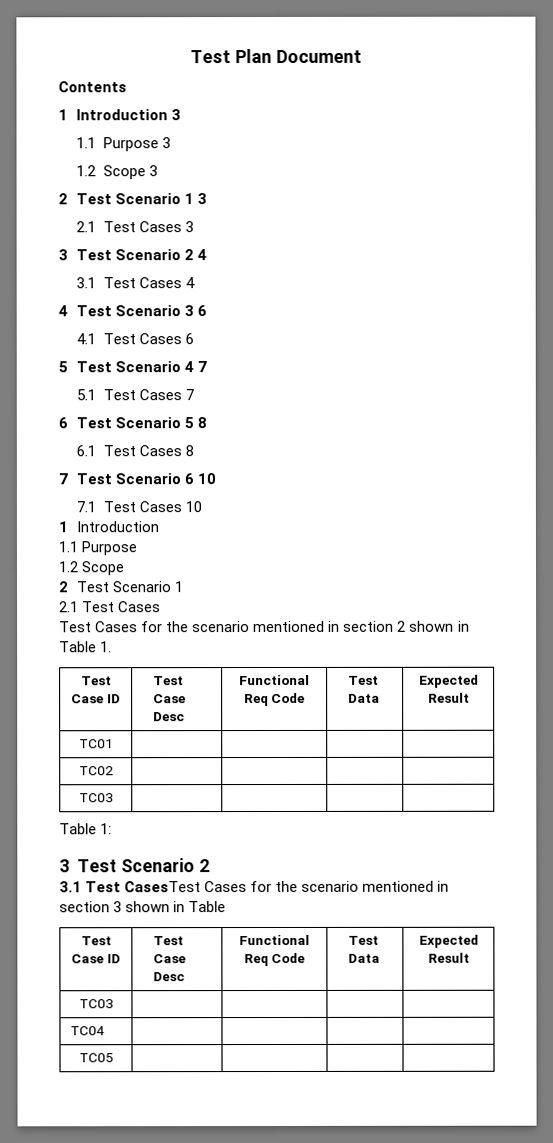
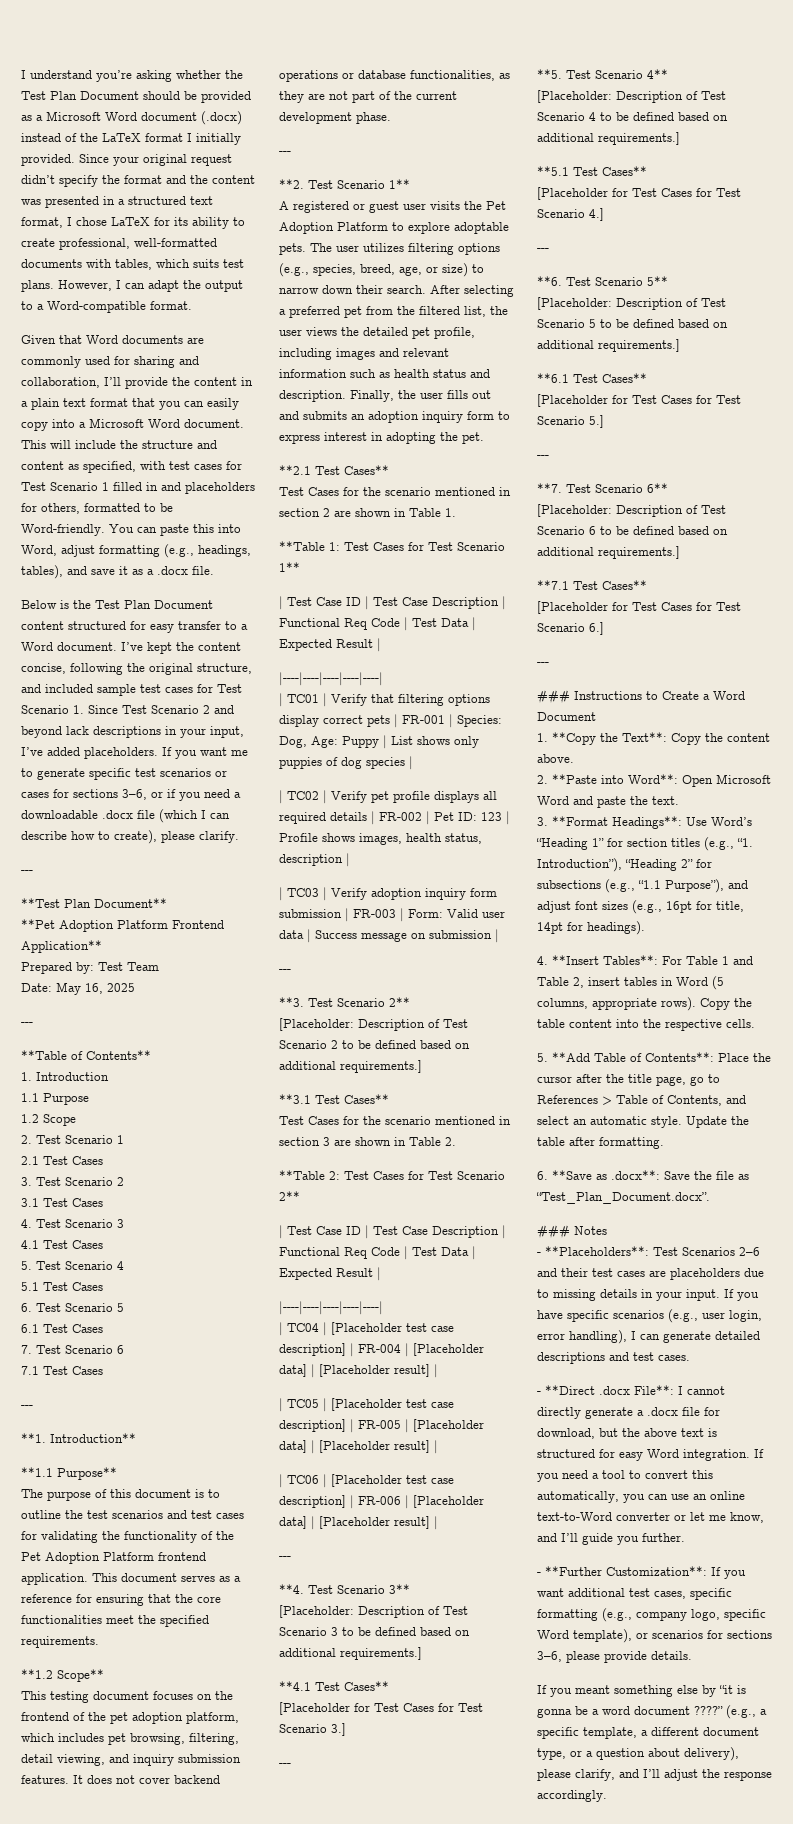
[190,49,362,64] [58,81,127,93] [58,109,182,121] [76,137,171,152] [76,165,158,180] [58,193,208,205] [76,221,194,233] [58,249,208,261] [76,277,195,289] [58,305,208,317] [76,333,194,345] [58,361,208,373] [76,389,194,401] [58,417,208,429] [76,445,194,457] [58,473,217,485] [76,501,202,513] [58,521,68,533] Test Plan Document // Contents // 1 Introduction 3 // 1.1 Purpose 3 // 1.2 Scope 3 // 2 Test Scenario 1 3 // 2.1 Test Cases 3 // 3 Test Scenario 2 4 // 3.1 Test Cases 4 // 4 Test Scenario 3 6 // 4.1 Test Cases 6 // 5 Test Scenario 4 7 // 5.1 Test Cases 7 // 6 Test Scenario 5 8 // 6.1 Test Cases 8 // 7 Test Scenario 6 10 // 7.1 Test Cases 10 // 1 -> [21,70,243,82] [21,91,251,103] [21,111,242,125] [21,133,241,145] [21,154,232,166] [21,175,255,187] [21,196,213,208] [21,217,245,229] [21,238,217,250] [21,259,244,270] [21,280,243,292] [21,301,192,313] [21,335,204,344] [21,356,199,368] [21,377,253,389] [21,398,239,410] [21,418,244,431] [21,440,217,449] [21,461,242,473] [21,482,255,494] [21,503,173,514] [21,524,241,536] [21,544,251,558] [21,565,214,579] [21,600,213,609] [21,621,248,633] [21,642,241,654] [21,663,252,675] [21,684,242,696] [21,705,234,714] [21,726,244,738] [21,747,248,759] [21,768,227,780] [21,789,241,801] [21,809,230,823] [21,830,239,844] [21,870,33,874] [21,898,167,908] [21,919,224,932] [21,940,102,953] [21,962,159,974] [21,982,135,995] [21,1022,33,1026] [21,1050,151,1060] [21,1072,32,1081] I understand you’re asking whether the Test Plan Document should be provided as a Microsoft Word document (.docx) instead of the LaTeX format I initially provided. Since your original request didn’t specify the format and the content was presented in a structured text format, I chose LaTeX for its ability to create professional, well-formatted documents with tables, which suits test plans. However, I can adapt the output to a Word-compatible format. // Given that Word documents are commonly used for sharing and collaboration, I’ll provide the content in a plain text format that you can easily copy into a Microsoft Word document. This will include the structure and content as specified, with test cases for Test Scenario 1 filled in and placeholders for others, formatted to be Word-friendly. You can paste this into Word, adjust formatting (e.g., headings, tables), and save it as a .docx file. // Below is the Test Plan Document content structured for easy transfer to a Word document. I’ve kept the content concise, following the original structure, and included sample test cases for Test Scenario 1. Since Test Scenario 2 and beyond lack descriptions in your input, I’ve added placeholders. If you want me to generate specific test scenarios or cases for sections 3–6, or if you need a downloadable .docx file (which I can describe how to create), please clarify. // --- // **Test Plan Document** // **Pet Adoption Platform Frontend Application** // Prepared by: Test Team // Date: May 16, 2025 // --- // **Table of Contents** // 1.
[59,581,69,593] 2 -> [21,1135,32,1144] 2.
(162, 607) none -> [21,1177,124,1186] [21,1198,103,1207] [21,1219,124,1228] [21,1240,103,1249] [21,1261,124,1270] [21,1282,103,1291] [21,1303,124,1312] [21,1324,103,1333] [21,1345,124,1354] [21,1366,103,1375] [21,1405,33,1409] [21,1433,136,1443] [21,1467,117,1480] [21,1489,220,1501] [21,1510,244,1519] [21,1531,234,1543] [21,1552,206,1564] [21,1573,241,1585] [21,1594,221,1606] [21,1615,209,1627] [21,1636,99,1648] [21,1669,104,1682] [21,1691,233,1703] [21,1712,239,1724] [21,1733,239,1745] [21,1754,241,1766] [21,1775,220,1784] [279,70,510,82] [279,91,457,103] [279,112,391,124] [279,151,291,155] [279,179,410,189] [279,201,506,213] [279,222,509,234] [279,243,500,255] [279,263,484,277] [279,285,514,297] [279,306,508,318] [279,327,475,339] [279,348,449,360] [279,369,490,378] [279,390,491,402] [279,411,510,423] [279,432,484,444] [279,465,389,475] // 3. Test Scenario 2 // 3.1 Test Cases // 4. Test Scenario 3 // 4.1 Test Cases // 5. Test Scenario 4 // 5.1 Test Cases // 6. Test Scenario 5 // 6.1 Test Cases // 7. Test Scenario 6 // 7.1 Test Cases // --- // **1. Introduction** // **1.1 Purpose** // The purpose of this document is to outline the test scenarios and test cases for validating the functionality of the Pet Adoption Platform frontend application. This document serves as a reference for ensuring that the core functionalities meet the specified requirements. // **1.2 Scope** // This testing document focuses on the frontend of the pet adoption platform, which includes pet browsing, filtering, detail viewing, and inquiry submission features. It does not cover backend operations or database functionalities, as they are not part of the current development phase. // --- // **2. Test Scenario 1** // A registered or guest user visits the Pet Adoption Platform to explore adoptable pets. The user utilizes filtering options (e.g., species, breed, age, or size) to narrow down their search. After selecting a preferred pet from the filtered list, the user views the detailed pet profile, including images and relevant information such as health status and description. Finally, the user fills out and submits an adoption inquiry form to express interest in adopting the pet. // **2.1 Test Cases**
(407, 626) none -> [334,510,351,517] are
[80,676,112,686] [71,694,121,704] [152,676,184,686] [152,694,186,704] [152,712,185,722] [239,674,310,686] [243,692,306,707] [347,675,379,685] [347,693,380,703] [418,674,479,688] [427,692,470,703] [78,739,114,749] [78,766,114,776] [78,793,114,803] [59,823,113,835] [59,858,210,873] [59,881,202,893] // Test Case ID | Test Case Desc | Functional Req Code | Test Data | Expected Result // TC01 | | | | // TC02 | | | | // TC03 | | | | // Table 1: // 3 Test Scenario 2 // 3.1 Test CasesTest -> [279,541,505,551] [279,562,300,572] [279,596,506,610] [279,617,476,631] [279,638,381,652] [279,672,383,686] [279,693,490,707] [279,714,502,728] [279,735,479,749] [279,756,413,770] [279,790,497,804] [279,811,510,825] [279,833,482,845] [279,853,350,867] [279,887,497,901] [279,908,505,922] [279,929,499,943] [279,969,291,973] [279,997,410,1007] [279,1018,468,1031] [279,1040,470,1049] [279,1060,422,1073] [279,1094,389,1104] [279,1116,304,1125] // **Table 1: Test Cases for Test Scenario 1** // | Test Case ID | Test Case Description | Functional Req Code | Test Data | Expected Result | // |----|----|----|----|----| // | TC01 | Verify that filtering options display correct pets | FR-001 | Species: Dog, Age: Puppy | List shows only puppies of dog species | // | TC02 | Verify pet profile displays all required details | FR-002 | Pet ID: 123 | Profile shows images, health status, description | // | TC03 | Verify adoption inquiry form submission | FR-003 | Form: Valid user data | Success message on submission | // --- // **3. Test Scenario 2** // [Placeholder: Description of Test Scenario 2 to be defined based on additional requirements.] // **3.1 Test Cases** // Test
[125,901,227,913] [80,936,112,946] [71,954,121,964] [152,936,184,946] [152,954,186,964] [152,972,185,982] [239,934,310,946] [243,952,306,967] [347,935,379,945] [347,953,380,963] [418,934,479,948] [427,952,470,963] [78,999,114,1009] [69,1026,105,1036] [78,1053,114,1063] shown in Table // Test Case ID | Test Case Desc | Functional Req Code | Test Data | Expected Result // TC03 | | | | // TC04 | | | | // TC05 | | | | -> [334,1137,456,1146] [279,1170,505,1180] [279,1191,300,1201] [279,1225,506,1239] [279,1246,476,1260] [279,1267,381,1281] [279,1301,383,1315] [279,1322,454,1336] [279,1343,484,1357] [279,1364,438,1378] [279,1398,454,1412] [279,1419,484,1433] [279,1440,438,1454] [279,1474,454,1488] [279,1495,484,1509] [279,1516,438,1530] [279,1556,291,1560] [279,1584,410,1594] [279,1605,468,1618] [279,1627,470,1636] [279,1647,422,1660] [279,1681,389,1691] [279,1702,483,1715] [279,1723,346,1736] [279,1763,291,1767] [537,69,668,79] [537,90,726,103] [537,112,728,121] [537,132,680,145] [537,166,647,176] [537,187,741,200] [537,208,604,221] [537,248,549,252] [537,276,668,286] [537,297,726,310] [537,319,728,328] [537,339,680,352] [537,373,647,383] [537,394,741,407] [537,415,604,428] [537,455,549,459] [537,483,668,493] [537,504,726,517] [537,526,728,535] [537,546,680,559] [537,580,647,590] [537,601,741,614] [537,622,604,635] [537,662,549,666] [537,690,745,704] [537,712,596,721] [537,732,770,745] [537,754,574,763] [537,774,771,787] [537,796,679,808] [537,816,752,829] [536,837,753,851] [537,858,712,872] [537,879,748,893] [537,900,744,914] [537,921,645,935] [537,955,753,965] [537,976,724,990] [537,997,752,1011] [537,1019,755,1031] [537,1052,771,1062] [537,1074,720,1086] [537,1095,746,1106] [537,1116,749,1128] [537,1137,664,1149] [537,1170,749,1180] [536,1192,710,1204] [537,1225,607,1239] [537,1246,760,1256] [537,1268,764,1280] [537,1289,759,1301] [537,1309,762,1323] [537,1330,760,1344] [537,1352,690,1364] [537,1385,725,1395] [537,1407,720,1419] [537,1428,717,1439] [537,1449,764,1461] [537,1470,713,1482] [537,1491,745,1503] [537,1512,764,1523] [537,1533,685,1545] [537,1566,746,1579] [537,1588,732,1600] [537,1608,766,1622] [537,1629,772,1643] [537,1651,692,1663] [537,1685,746,1697] [537,1705,767,1719] [537,1727,759,1739] [537,1747,739,1761] [537,1769,772,1781] [537,1790,607,1802] are shown in Table 2. // **Table 2: Test Cases for Test Scenario 2** // | Test Case ID | Test Case Description | Functional Req Code | Test Data | Expected Result | // |----|----|----|----|----| // | TC04 | [Placeholder test case description] | FR-004 | [Placeholder data] | [Placeholder result] | // | TC05 | [Placeholder test case description] | FR-005 | [Placeholder data] | [Placeholder result] | // | TC06 | [Placeholder test case description] | FR-006 | [Placeholder data] | [Placeholder result] | // --- // **4. Test Scenario 3** // [Placeholder: Description of Test Scenario 3 to be defined based on additional requirements.] // **4.1 Test Cases** // [Placeholder for Test Cases for Test Scenario 3.] // --- // **5. Test Scenario 4** // [Placeholder: Description of Test Scenario 4 to be defined based on additional requirements.] // **5.1 Test Cases** // [Placeholder for Test Cases for Test Scenario 4.] // --- // **6. Test Scenario 5** // [Placeholder: Description of Test Scenario 5 to be defined based on additional requirements.] // **6.1 Test Cases** // [Placeholder for Test Cases for Test Scenario 5.] // --- // **7. Test Scenario 6** // [Placeholder: Description of Test Scenario 6 to be defined based on additional requirements.] // **7.1 Test Cases** // [Placeholder for Test Cases for Test Scenario 6.] // --- // ### Instructions to Create a Word Document // 1. **Copy the Text**: Copy the content above. // 2. **Paste into Word**: Open Microsoft Word and paste the text. // 3. **Format Headings**: Use Word’s “Heading 1” for section titles (e.g., “1. Introduction”), “Heading 2” for subsections (e.g., “1.1 Purpose”), and adjust font sizes (e.g., 16pt for title, 14pt for headings). // 4. **Insert Tables**: For Table 1 and Table 2, insert tables in Word (5 columns, appropriate rows). Copy the table content into the respective cells. // 5. **Add Table of Contents**: Place the cursor after the title page, go to References > Table of Contents, and select an automatic style. Update the table after formatting. // 6. **Save as .docx**: Save the file as “Test_Plan_Document.docx”. // ### Notes // - **Placeholders**: Test Scenarios 2–6 and their test cases are placeholders due to missing details in your input. If you have specific scenarios (e.g., user login, error handling), I can generate detailed descriptions and test cases. // - **Direct .docx File**: I cannot directly generate a .docx file for download, but the above text is structured for easy Word integration. If you need a tool to convert this automatically, you can use an online text-to-Word converter or let me know, and I’ll guide you further. // - **Further Customization**: If you want additional test cases, specific formatting (e.g., company logo, specific Word template), or scenarios for sections 3–6, please provide details. // If you meant something else by “it is gonna be a word document ????” (e.g., a specific template, a different document type, or a question about delivery), please clarify, and I’ll adjust the response accordingly.

